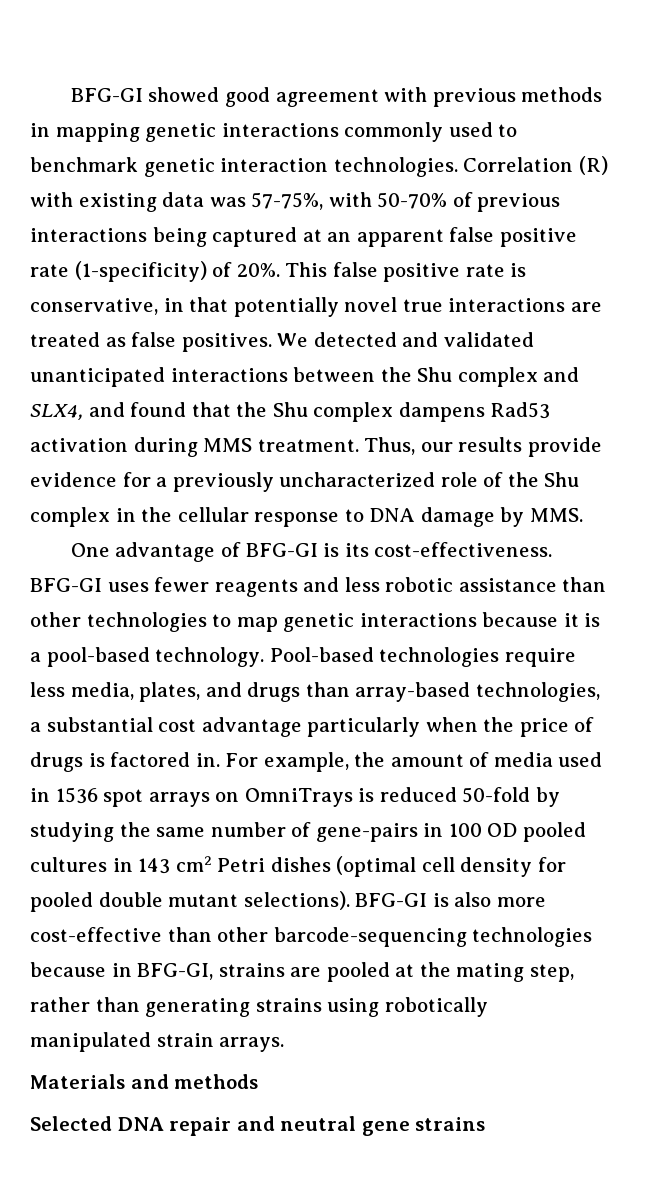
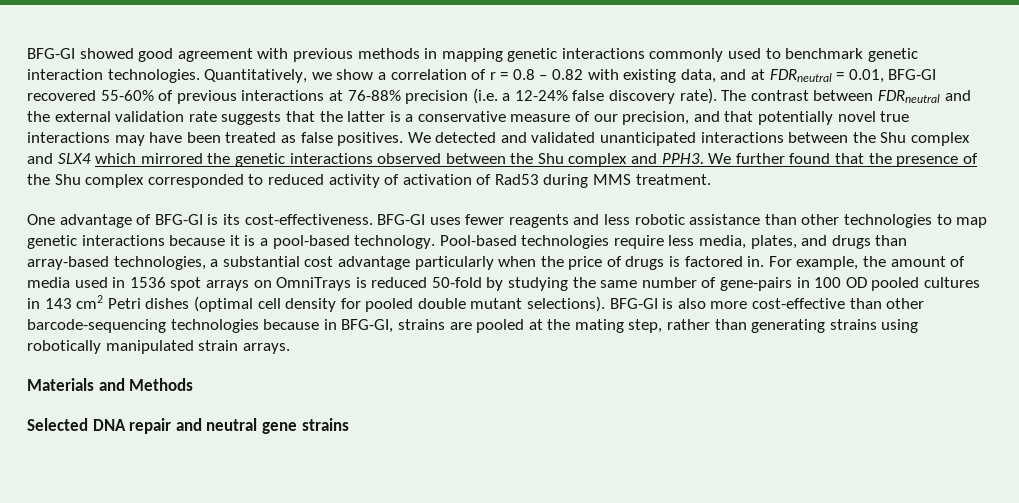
[463,156,608,175] [30,192,561,212] [30,227,577,247] [30,261,527,282] [30,298,184,315] Correlation (R) with existing data was 57-75%, with 50-70% of previous interactions being captured at an apparent false positive rate (1-specificity) of 20%. This false positive rate is conservative, in -> [204,69,937,83] [27,88,971,104] [27,111,720,125] Quantitatively, we show a correlation of r = 0.8 – 0.82 with existing data, and at FDRneutral = 0.01, BFG-GI recovered 55-60% of previous interactions at 76-88% precision (i.e. a 12-24% false discovery rate). The contrast between FDRneutral and the external validation rate suggests that the latter is a conservative measure of our precision, and
[570,302,602,312] are -> [114,132,221,146] may have been
[30,402,551,422] [30,437,602,457] [30,472,580,492] [30,507,583,527] SLX4, and found that the Shu complex dampens Rad53 activation during MMS treatment. Thus, our results provide evidence for a previously uncharacterized role of the Shu complex in the cellular response to DNA damage by MMS. -> [57,153,978,167] [27,174,711,188] SLX4 which mirrored the genetic interactions observed between the Shu complex and PPH3. We further found that the presence of the Shu complex corresponded to reduced activity of activation of Rad53 during MMS treatment.
[174,1074,259,1089] methods -> [129,378,194,391] Methods

